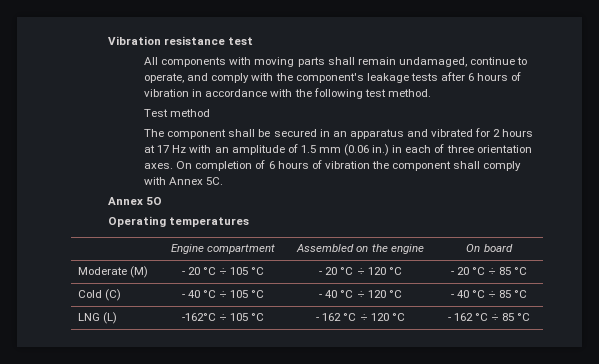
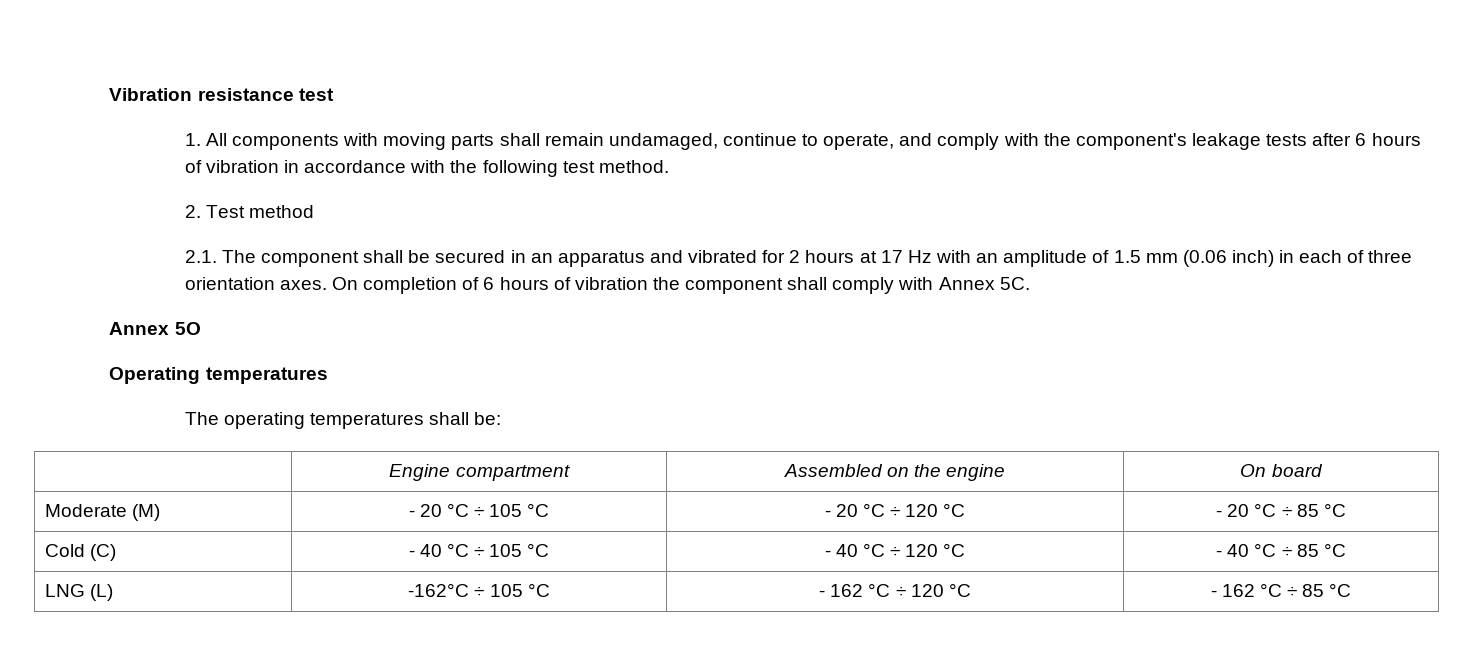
(253, 41) none -> [184,133,201,146] 1.
(431, 93) none -> [184,205,201,218] 2.
(211, 113) none -> [184,250,217,263] 2.1.
[372,144,390,156] in.) -> [1231,250,1274,267] inch)
(249, 222) none -> [184,412,502,429] // The operating temperatures shall be:

